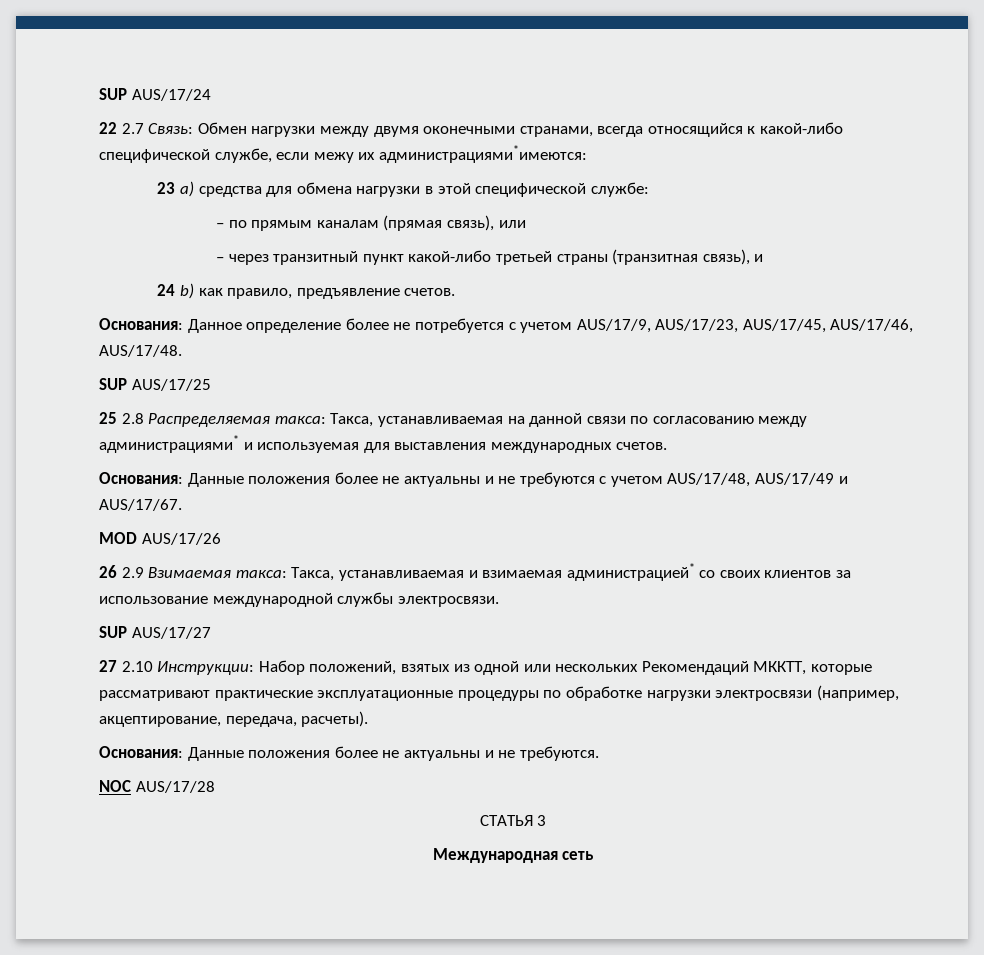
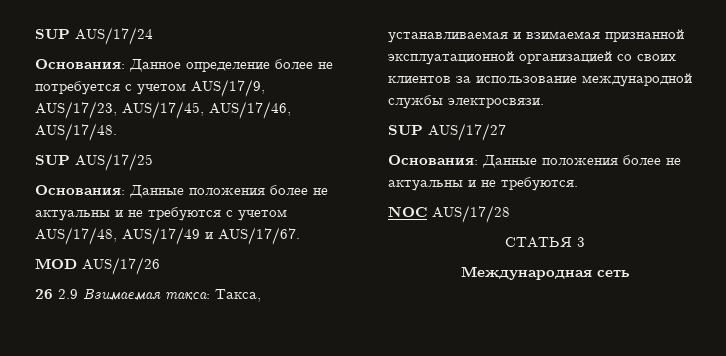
[99,122,844,137] [99,145,587,163] [157,181,649,197] [215,215,526,231] [215,249,764,265] [157,283,456,299] // 22 2.7 Связь: Обмен нагрузки между двумя оконечными странами, всегда относящийся к какой-либо специфической службе, если межу их администрациями*имеются: // 23 a) средства для обмена нагрузки в этой специфической службе: // – по прямым каналам (прямая связь), или // – через транзитный пункт какой-либо третьей страны (транзитная связь), и // 24 b) как правило, предъявление счетов. -> (153, 36) none
[99,412,808,427] [99,435,667,453] // 25 2.8 Распределяемая такса: Такса, устанавливаемая на данной связи по согласованию между администрациями* и используемая для выставления международных счетов. -> (153, 162) none
[566,563,695,581] администрацией* -> [605,29,684,42] [388,51,612,65] признанной эксплуатационной организацией
[99,660,873,675] [99,685,899,701] [99,711,369,727] // 27 2.10 Инструкции: Набор положений, взятых из одной или нескольких Рекомендаций МККТТ, которые рассматривают практические эксплуатационные процедуры по обработке нагрузки электросвязи (например, акцептирование, передача, расчеты). -> (506, 132) none

